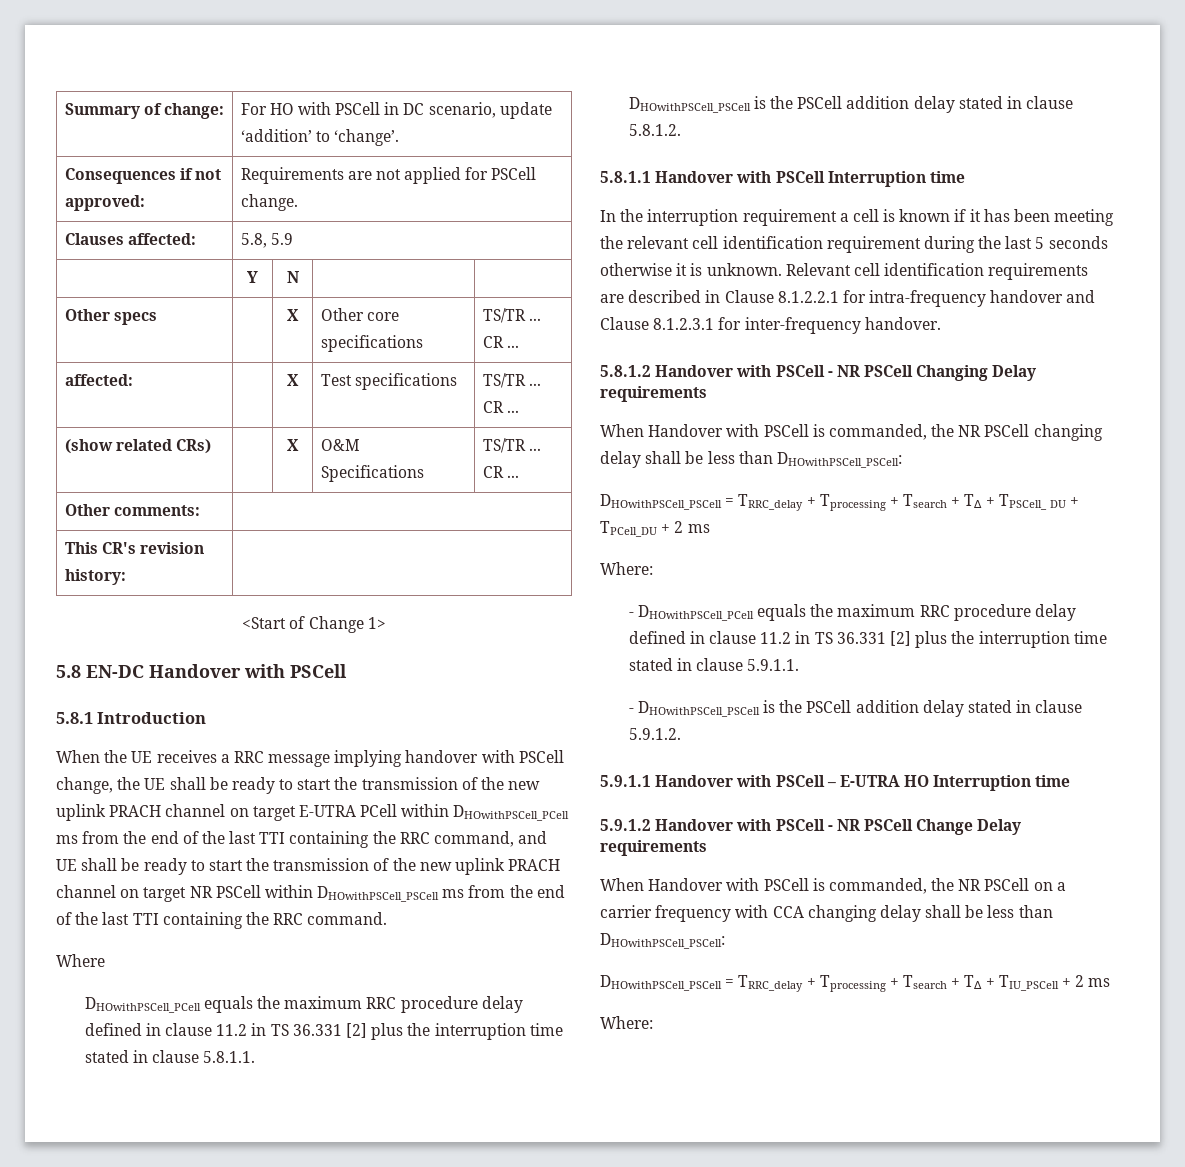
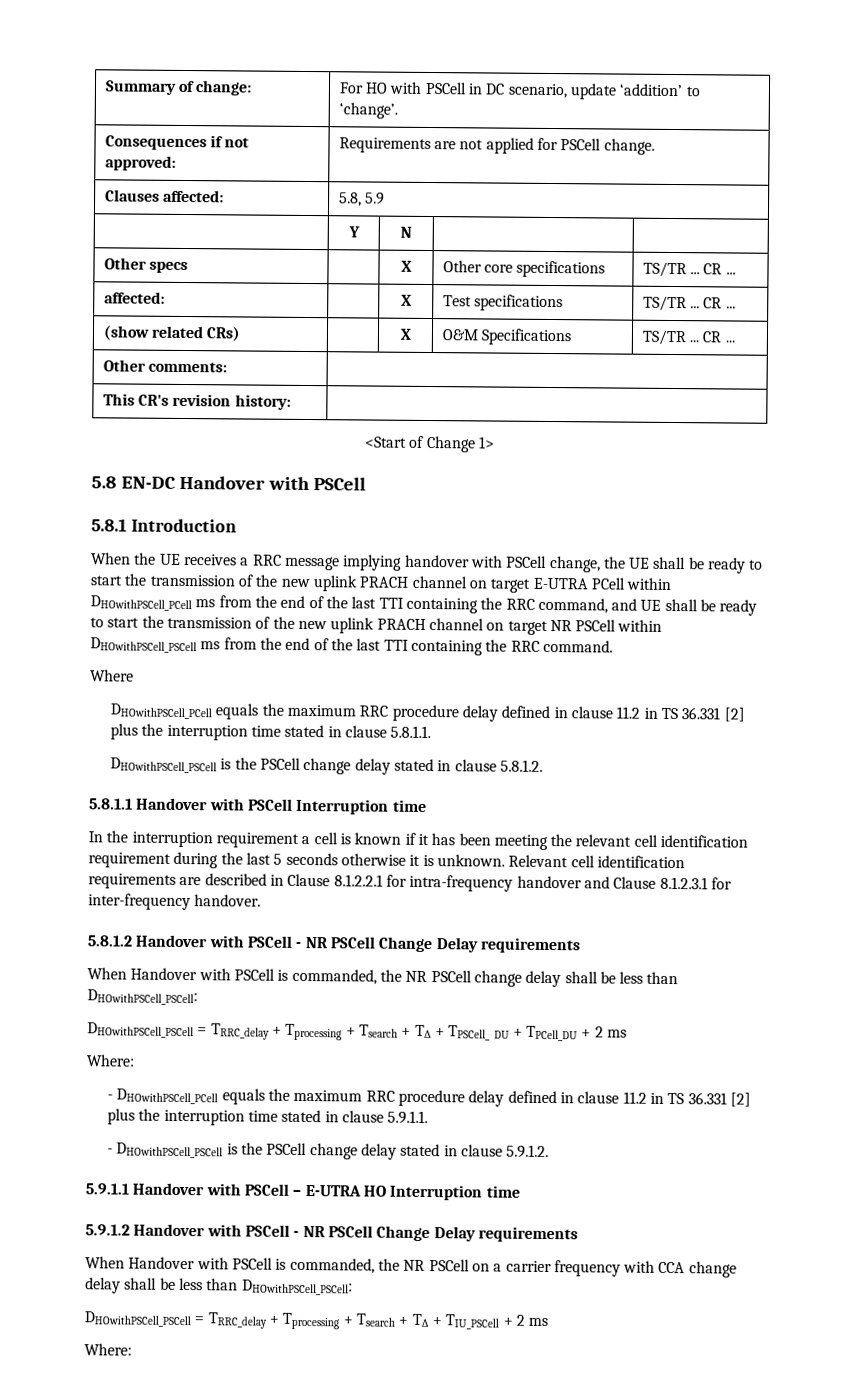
[846,96,910,109] addition -> [303,757,352,775] change
[916,365,989,381] Changing -> [378,936,434,953] Change
[1033,424,1103,441] changing -> [473,970,522,987] change
[855,700,919,713] addition -> [309,1143,358,1160] change
[807,905,877,922] changing -> [688,1261,737,1278] change

